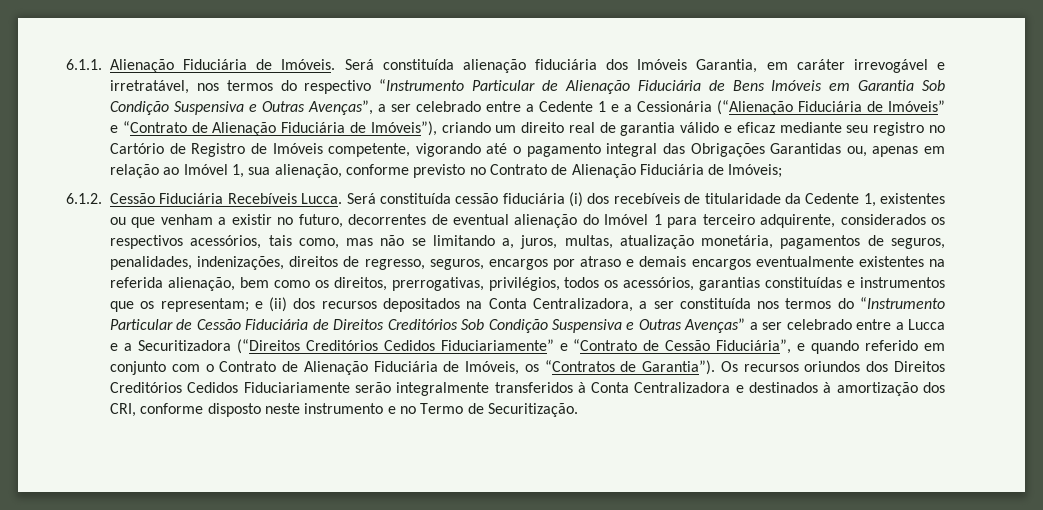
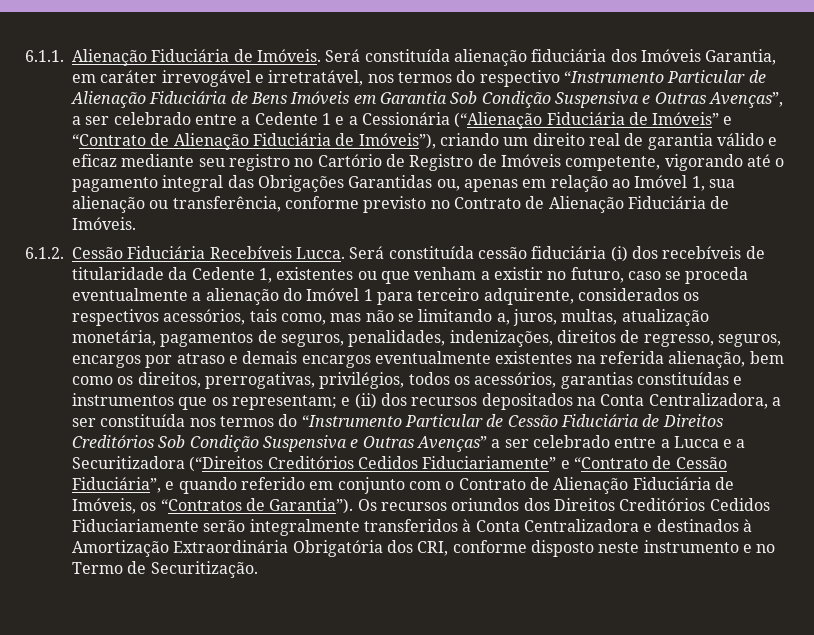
[274,164,342,178] alienação, -> [72,196,281,213] alienação ou transferência,
[728,164,783,178] Imóveis; -> [72,217,136,230] Imóveis.
[348,214,510,225] decorrentes de eventual -> [627,267,749,284] [72,288,202,301] caso se proceda eventualmente a
[836,382,918,396] amortização -> [72,540,383,557] Amortização Extraordinária Obrigatória

